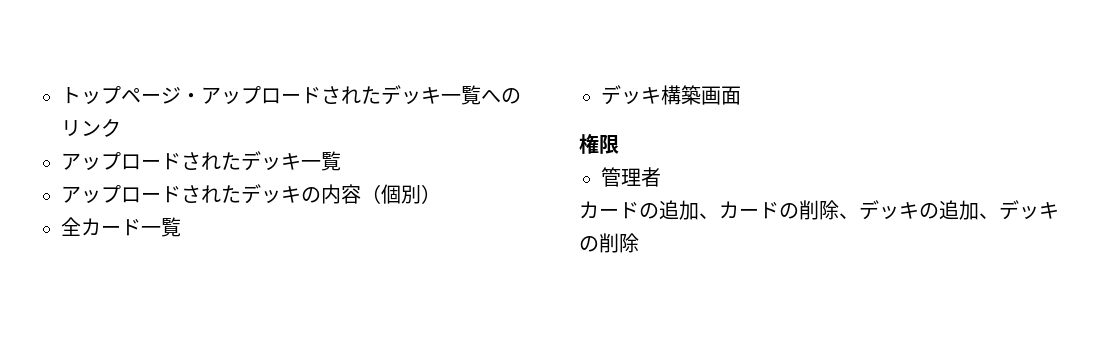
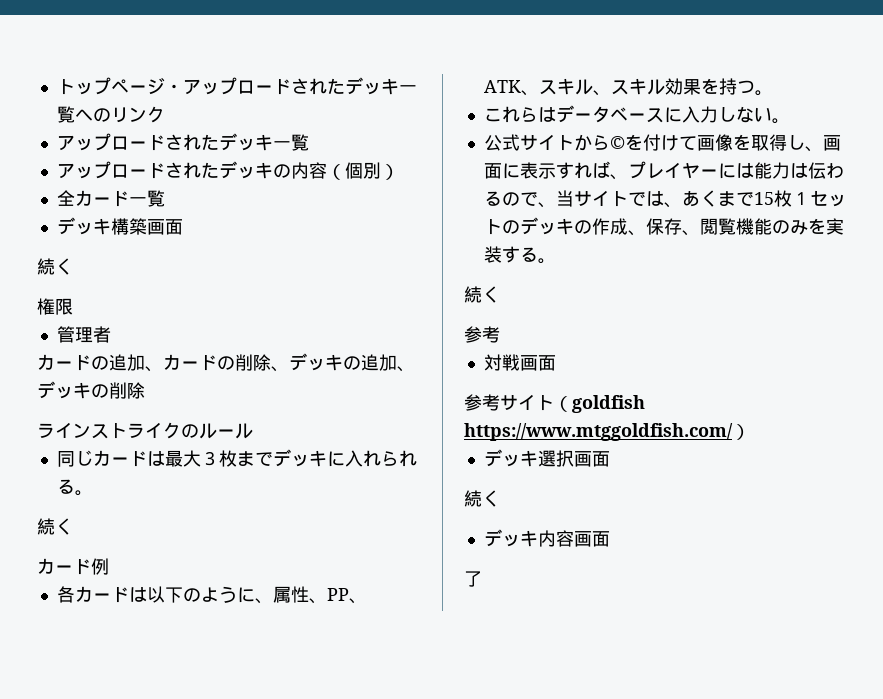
(741, 95) none -> [37,258,73,275] // 続く
(639, 243) none -> [37,422,253,439] [56,449,417,467] [56,479,93,496] [37,518,73,535] [37,558,109,575] [56,586,367,604] [483,78,773,96] [483,105,790,124] [483,134,841,152] [483,161,844,180] [483,190,846,208] [483,217,844,236] [483,246,556,264] [464,286,500,303] [464,326,500,343] [483,354,556,371] [464,394,645,413] [464,423,750,441] [483,449,610,467] [464,490,500,507] [483,529,610,547] [464,571,482,587] // ラインストライクのルール // 同じカードは最大３枚までデッキに入れられる。 // 続く // カード例 // 各カードは以下のように、属性、PP、ATK、スキル、スキル効果を持つ。 // これらはデータベースに入力しない。 // 公式サイトから©を付けて画像を取得し、画面に表示すれば、プレイヤーには能力は伝わるので、当サイトでは、あくまで15枚１セットのデッキの作成、保存、閲覧機能のみを実装する。 // 続く // 参考 // 対戦画面 // 参考サイト（goldfish https://www.mtggoldfish.com/） // デッキ選択画面 // 続く // デッキ内容画面 // 了

